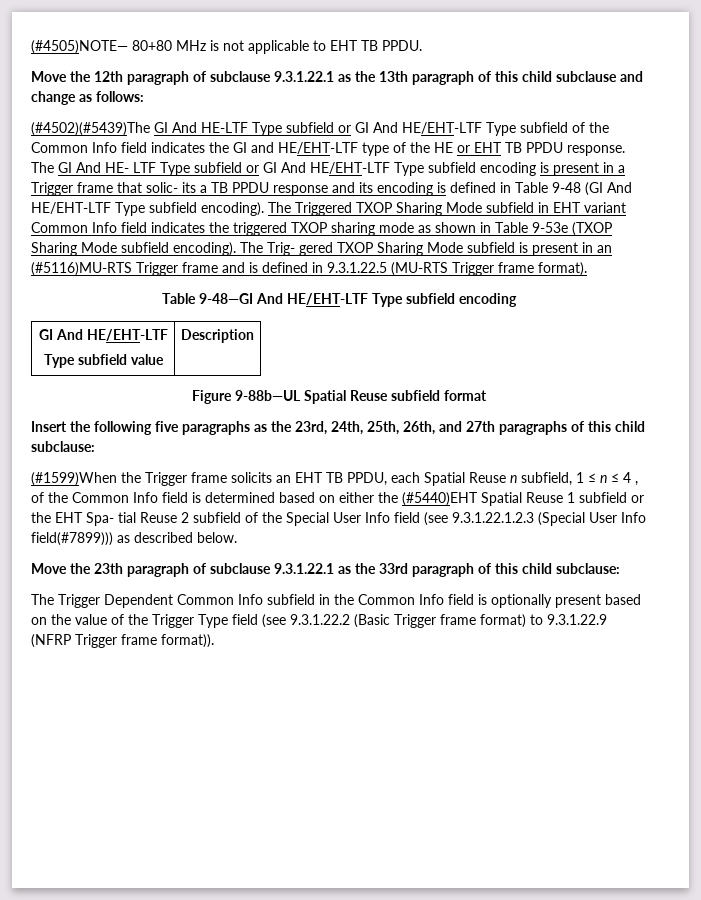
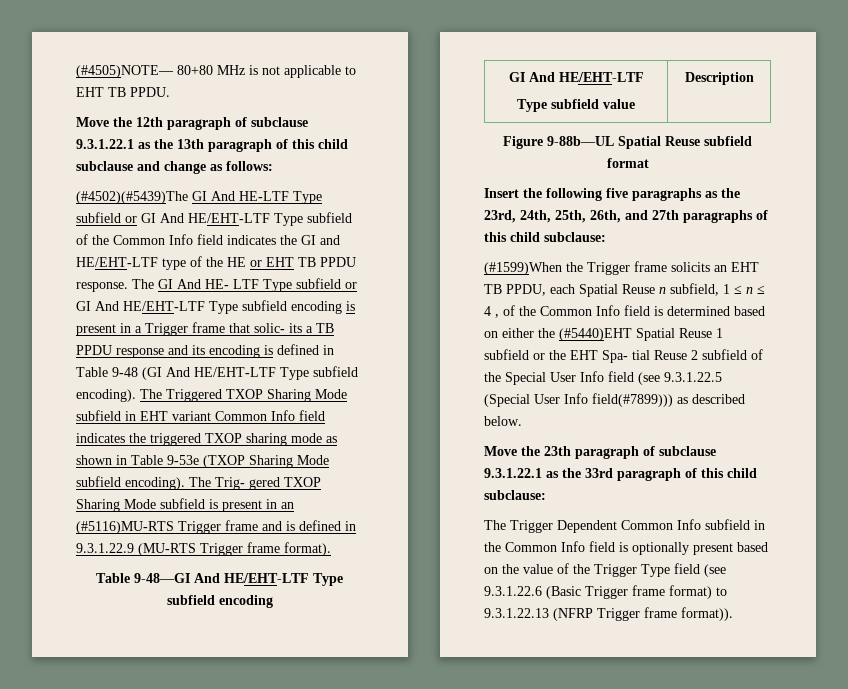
[327,262,387,273] 9.3.1.22.5 -> [76,543,134,553] 9.3.1.22.9
[452,512,534,523] 9.3.1.22.1.2.3 -> [664,372,722,382] 9.3.1.22.5
[290,614,350,625] 9.3.1.22.2 -> [484,586,542,596] 9.3.1.22.6
[547,614,607,625] 9.3.1.22.9 -> [484,608,549,618] 9.3.1.22.13

